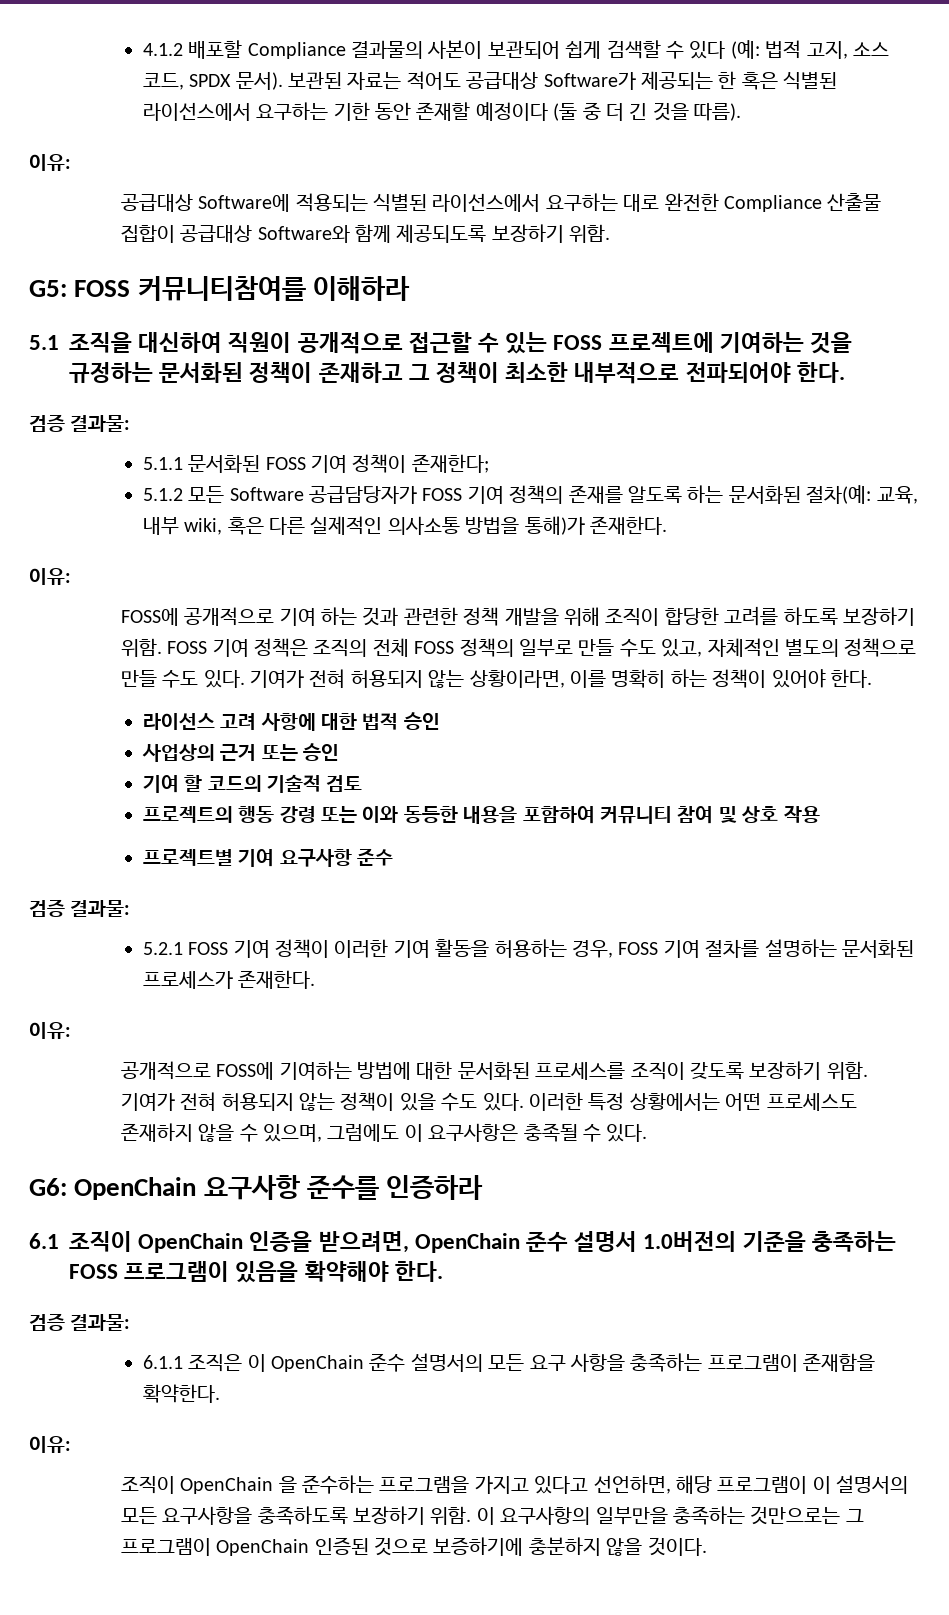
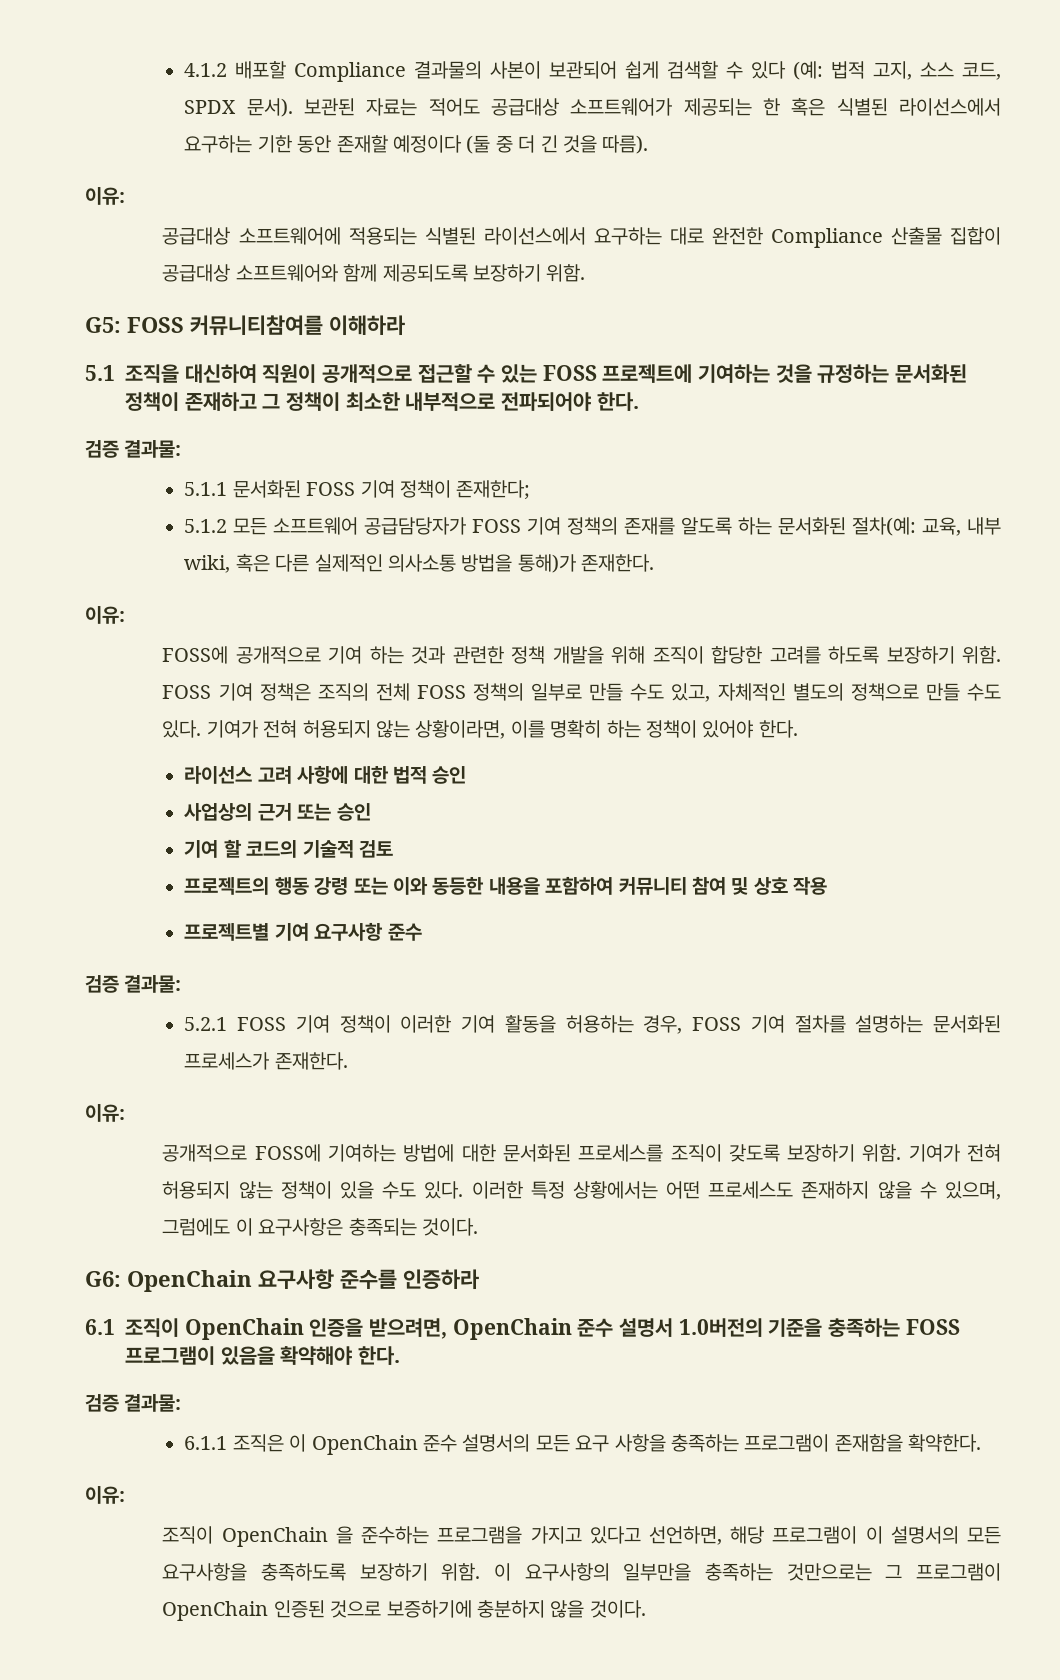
[543,72,636,90] Software가 -> [570,98,673,116] 소프트웨어가
[198,194,291,212] Software에 -> [238,227,341,245] 소프트웨어에
[257,225,350,243] Software와 -> [235,264,338,282] 소프트웨어와
[229,487,304,501] Software -> [273,517,359,535] 소프트웨어
[523,1123,648,1142] 충족될 수 있다. -> [348,1218,479,1236] 충족되는 것이다.

